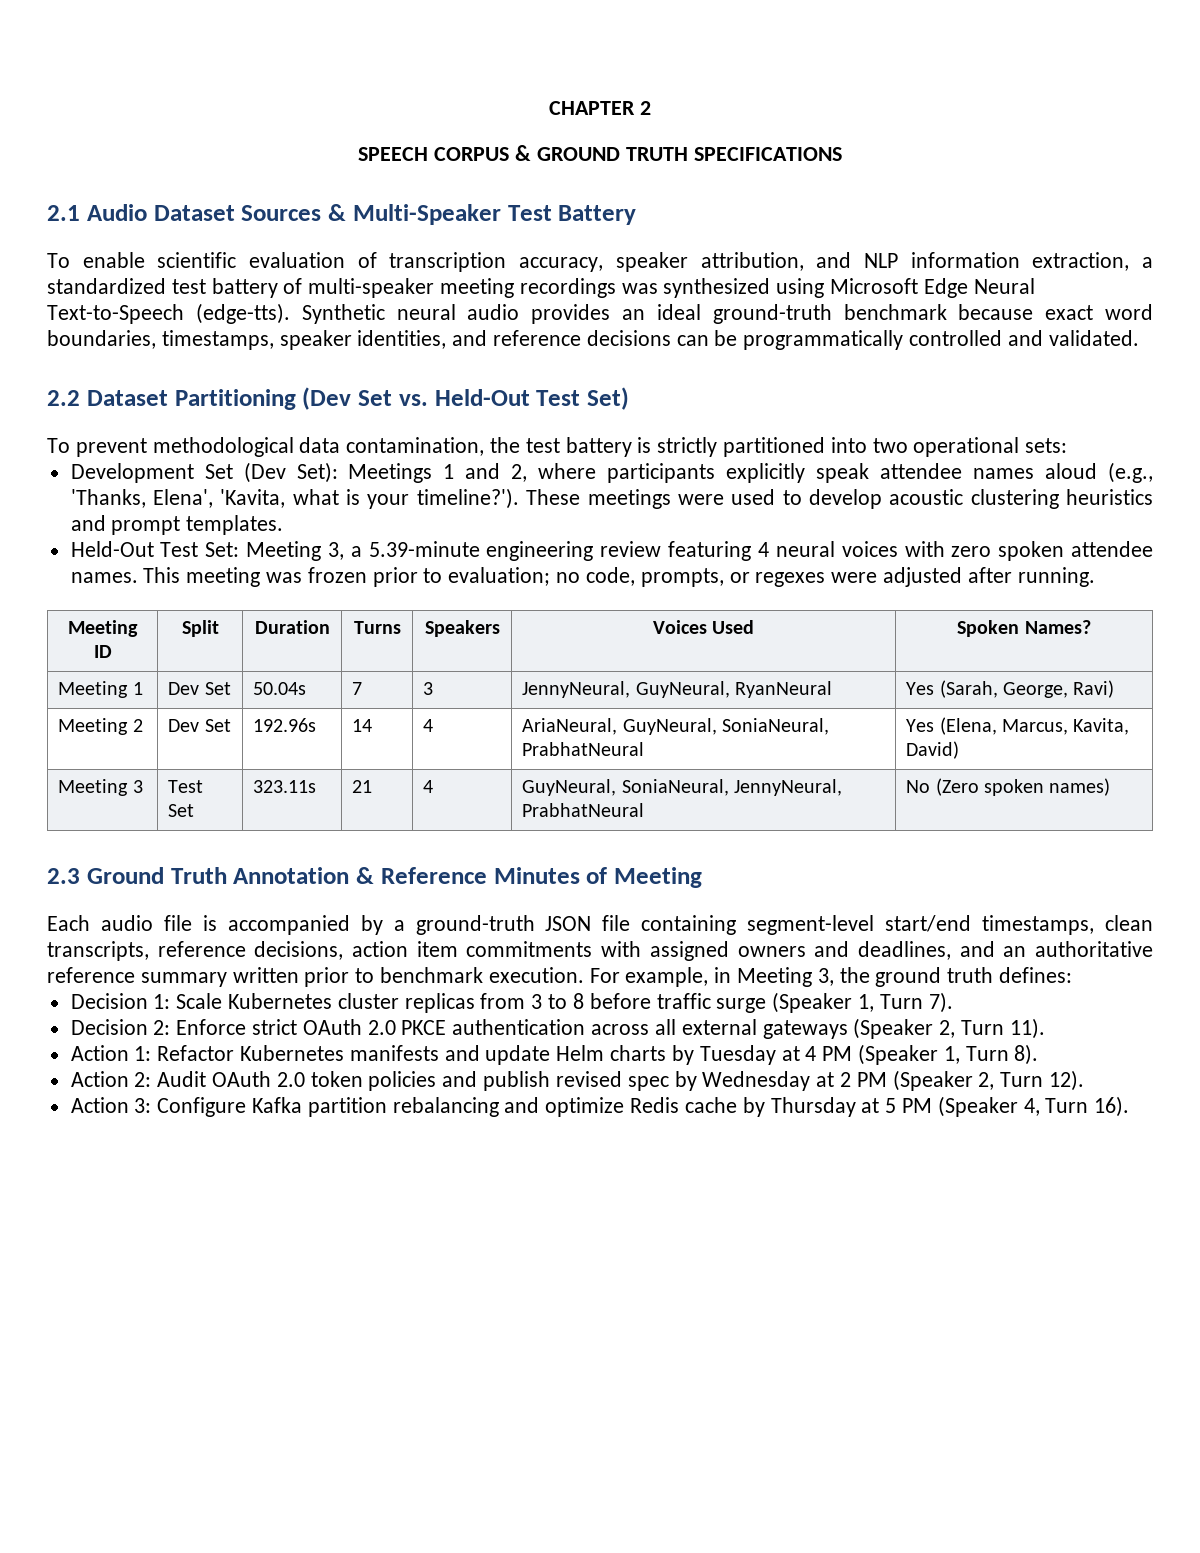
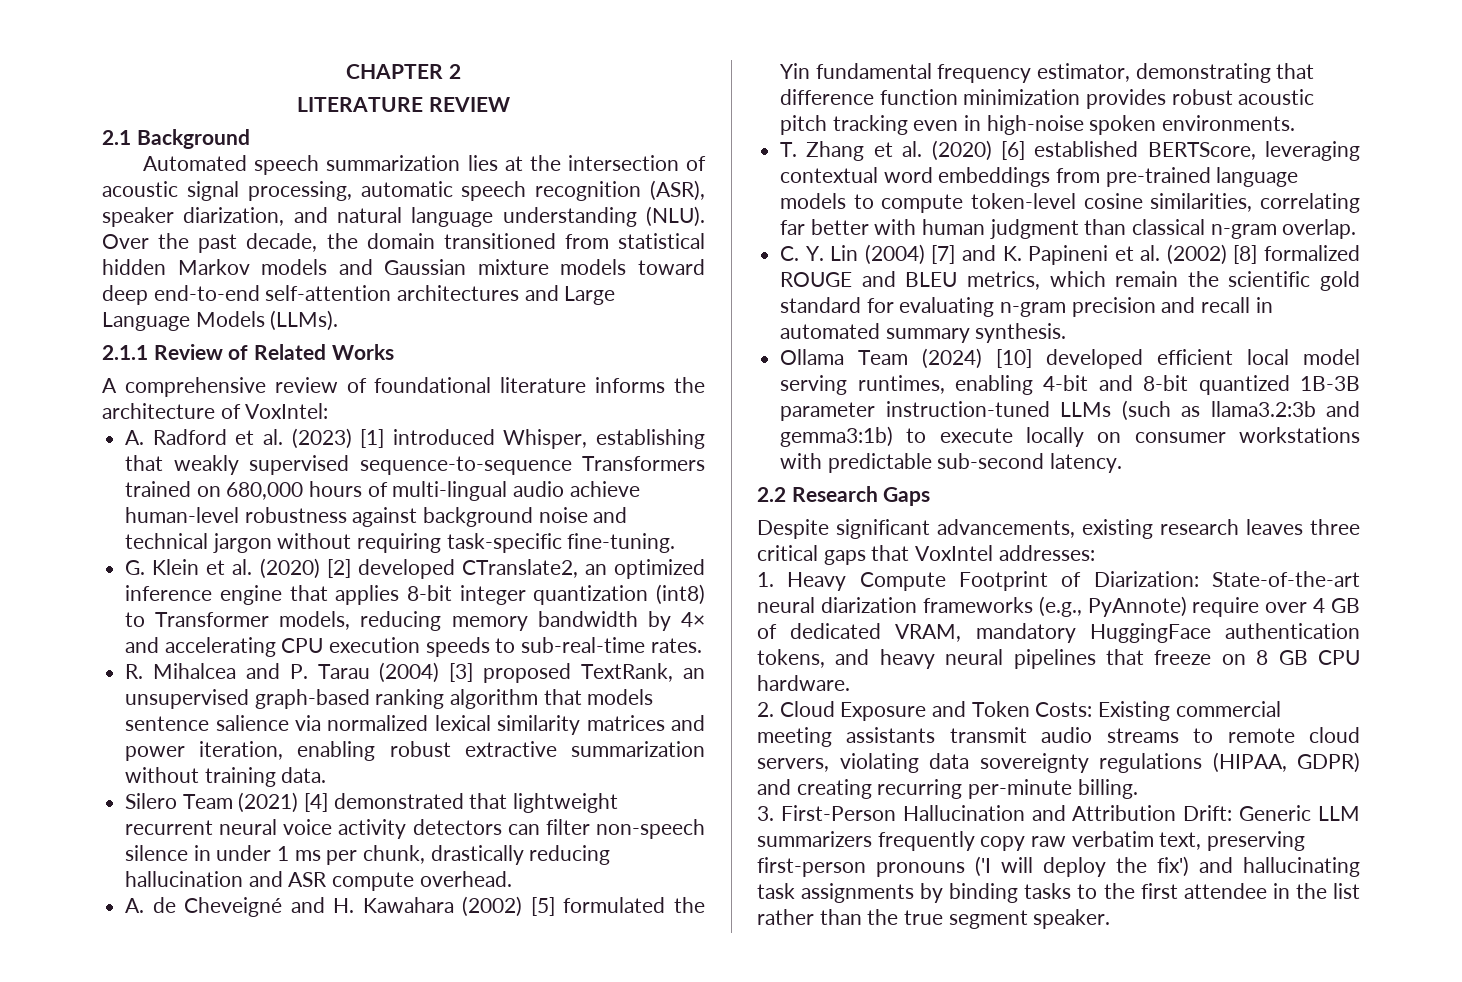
[358,145,842,161] [47,204,637,225] [47,252,1154,272] [47,278,1035,298] [47,303,1153,324] [47,330,1139,350] [47,387,629,410] [47,437,1068,457] [70,462,1154,483] [70,488,1154,509] [70,515,284,535] [70,541,1153,561] [70,567,1095,587] [68,620,138,637] [93,645,112,658] [181,620,219,637] [254,620,330,634] [353,621,401,634] [424,620,500,637] [652,620,755,634] [957,620,1091,637] [58,681,143,698] [168,682,231,695] [253,682,307,695] [352,682,363,695] [423,682,434,695] [522,681,832,698] [906,680,1115,698] [58,718,143,735] [168,719,231,732] [253,718,317,732] [352,719,373,732] [423,719,434,732] [522,718,829,735] [522,742,645,756] [906,717,1130,735] [906,741,960,759] [58,779,143,796] [168,780,204,793] [168,804,195,817] [253,780,317,793] [352,780,373,793] [423,780,434,793] [522,779,842,796] [522,803,645,817] [906,778,1111,796] [47,867,702,888] [47,915,1154,935] [47,941,1154,961] [47,967,1073,987] [70,992,953,1013] [70,1018,1045,1039] [70,1044,1039,1065] [70,1070,1084,1091] [70,1096,1130,1117] SPEECH CORPUS & GROUND TRUTH SPECIFICATIONS // 2.1 Audio Dataset Sources & Multi-Speaker Test Battery // To enable scientific evaluation of transcription accuracy, speaker attribution, and NLP information extraction, a standardized test battery of multi-speaker meeting recordings was synthesized using Microsoft Edge Neural Text-to-Speech (edge-tts). Synthetic neural audio provides an ideal ground-truth benchmark because exact word boundaries, timestamps, speaker identities, and reference decisions can be programmatically controlled and validated. // 2.2 Dataset Partitioning (Dev Set vs. Held-Out Test Set) // To prevent methodological data contamination, the test battery is strictly partitioned into two operational sets: // Development Set (Dev Set): Meetings 1 and 2, where participants explicitly speak attendee names aloud (e.g., 'Thanks, Elena', 'Kavita, what is your timeline?'). These meetings were used to develop acoustic clustering heuristics and prompt templates. // Held-Out Test Set: Meeting 3, a 5.39-minute engineering review featuring 4 neural voices with zero spoken attendee names. This meeting was frozen prior to evaluation; no code, prompts, or regexes were adjusted after running. // Meeting ID | Split | Duration | Turns | Speakers | Voices Used | Spoken Names? // Meeting 1 | Dev Set | 50.04s | 7 | 3 | JennyNeural, GuyNeural, RyanNeural | Yes (Sarah, George, Ravi) // Meeting 2 | Dev Set | 192.96s | 14 | 4 | AriaNeural, GuyNeural, SoniaNeural, PrabhatNeural | Yes (Elena, Marcus, Kavita, David) // Meeting 3 | Test Set | 323.11s | 21 | 4 | GuyNeural, SoniaNeural, JennyNeural, PrabhatNeural | No (Zero spoken names) // 2.3 Ground Truth Annotation & Reference Minutes of Meeting // Each audio file is accompanied by a ground-truth JSON file containing segment-level start/end timestamps, clean transcripts, reference decisions, action item commitments with assigned owners and deadlines, and an authoritative reference summary written prior to benchmark execution. For example, in Meeting 3, the ground truth defines: // Decision 1: Scale Kubernetes cluster replicas from 3 to 8 before traffic surge (Speaker 1, Turn 7). // Decision 2: Enforce strict OAuth 2.0 PKCE authentication across all external gateways (Speaker 2, Turn 11). // Action 1: Refactor Kubernetes manifests and update Helm charts by Tuesday at 4 PM (Speaker 1, Turn 8). // Action 2: Audit OAuth 2.0 token policies and publish revised spec by Wednesday at 2 PM (Speaker 2, Turn 12). // Action 3: Configure Kafka partition rebalancing and optimize Redis cache by Thursday at 5 PM (Speaker 4, Turn 16). -> [297,97,510,112] [102,129,250,149] [143,155,706,175] [102,180,705,201] [102,206,705,227] [102,233,705,253] [102,259,705,275] [102,285,616,305] [102,310,339,331] [102,344,394,360] [102,377,705,397] [102,403,329,419] [125,428,705,449] [125,455,705,475] [125,481,640,501] [125,507,628,527] [125,533,676,553] [125,558,705,579] [125,584,705,605] [125,611,705,631] [125,637,702,657] [125,662,705,683] [125,689,654,709] [125,715,705,735] [125,741,705,761] [125,767,327,787] [125,792,619,813] [125,819,705,839] [125,845,611,865] [125,871,512,891] [125,896,705,917] [780,63,1315,83] [780,89,1315,109] [780,115,1296,135] [780,140,1360,161] [780,167,1299,187] [780,193,1360,213] [780,219,1357,239] [780,244,1360,265] [780,271,1360,291] [780,297,1273,317] [780,323,1067,343] [780,348,1360,369] [780,375,1360,395] [780,400,1360,421] [780,426,1360,447] [780,453,1123,473] [757,486,931,506] [757,519,1360,539] [757,545,1095,565] [757,571,1360,591] [757,596,1360,617] [757,623,1360,643] [757,649,1360,669] [757,675,850,691] [757,701,1281,721] [757,727,1360,747] [757,752,1360,773] [757,779,1138,799] [757,805,1360,821] [757,831,1306,851] [757,856,1360,877] [757,883,1360,903] [757,909,1111,929] LITERATURE REVIEW // 2.1 Background // Automated speech summarization lies at the intersection of acoustic signal processing, automatic speech recognition (ASR), speaker diarization, and natural language understanding (NLU). Over the past decade, the domain transitioned from statistical hidden Markov models and Gaussian mixture models toward deep end-to-end self-attention architectures and Large Language Models (LLMs). // 2.1.1 Review of Related Works // A comprehensive review of foundational literature informs the architecture of VoxIntel: // A. Radford et al. (2023) [1] introduced Whisper, establishing that weakly supervised sequence-to-sequence Transformers trained on 680,000 hours of multi-lingual audio achieve human-level robustness against background noise and technical jargon without requiring task-specific fine-tuning. // G. Klein et al. (2020) [2] developed CTranslate2, an optimized inference engine that applies 8-bit integer quantization (int8) to Transformer models, reducing memory bandwidth by 4× and accelerating CPU execution speeds to sub-real-time rates. // R. Mihalcea and P. Tarau (2004) [3] proposed TextRank, an unsupervised graph-based ranking algorithm that models sentence salience via normalized lexical similarity matrices and power iteration, enabling robust extractive summarization without training data. // Silero Team (2021) [4] demonstrated that lightweight recurrent neural voice activity detectors can filter non-speech silence in under 1 ms per chunk, drastically reducing hallucination and ASR compute overhead. // A. de Cheveigné and H. Kawahara (2002) [5] formulated the Yin fundamental frequency estimator, demonstrating that difference function minimization provides robust acoustic pitch tracking even in high-noise spoken environments. // T. Zhang et al. (2020) [6] established BERTScore, leveraging contextual word embeddings from pre-trained language models to compute token-level cosine similarities, correlating far better with human judgment than classical n-gram overlap. // C. Y. Lin (2004) [7] and K. Papineni et al. (2002) [8] formalized ROUGE and BLEU metrics, which remain the scientific gold standard for evaluating n-gram precision and recall in automated summary synthesis. // Ollama Team (2024) [10] developed efficient local model serving runtimes, enabling 4-bit and 8-bit quantized 1B-3B parameter instruction-tuned LLMs (such as llama3.2:3b and gemma3:1b) to execute locally on consumer workstations with predictable sub-second latency. // 2.2 Research Gaps // Despite significant advancements, existing research leaves three critical gaps that VoxIntel addresses: // 1. Heavy Compute Footprint of Diarization: State-of-the-art neural diarization frameworks (e.g., PyAnnote) require over 4 GB of dedicated VRAM, mandatory HuggingFace authentication tokens, and heavy neural pipelines that freeze on 8 GB CPU hardware. // 2. Cloud Exposure and Token Costs: Existing commercial meeting assistants transmit audio streams to remote cloud servers, violating data sovereignty regulations (HIPAA, GDPR) and creating recurring per-minute billing. // 3. First-Person Hallucination and Attribution Drift: Generic LLM summarizers frequently copy raw verbatim text, preserving first-person pronouns ('I will deploy the fix') and hallucinating task assignments by binding tasks to the first attendee in the list rather than the true segment speaker.

